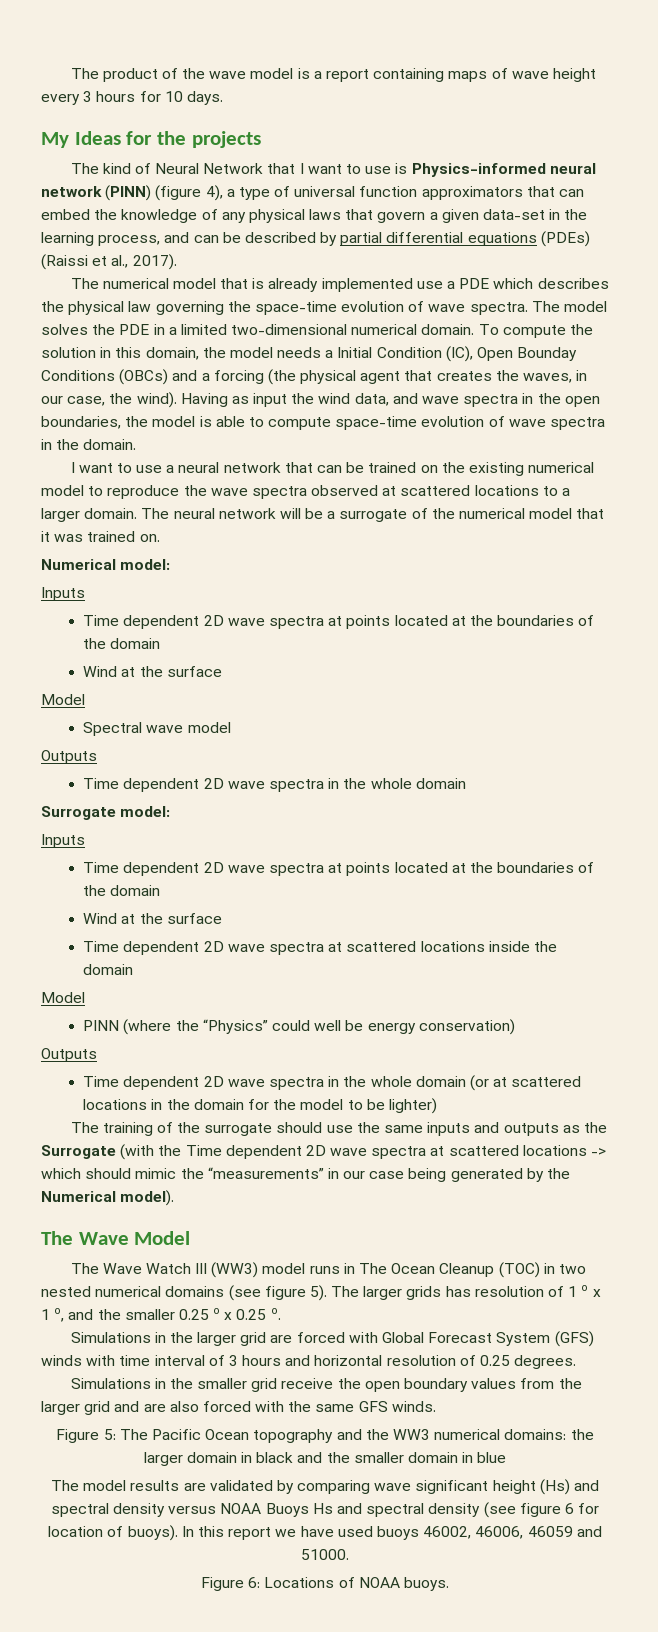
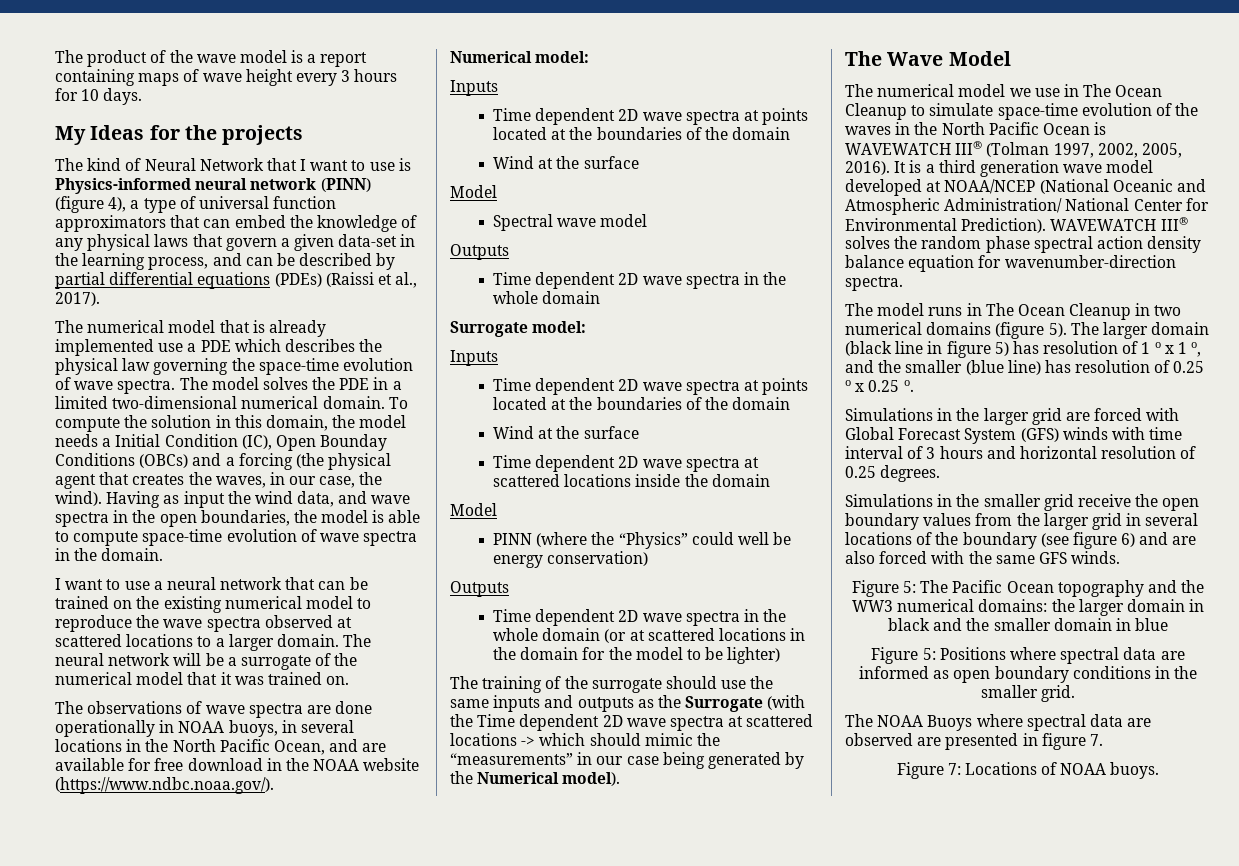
(160, 538) none -> [55,701,373,718] [55,720,354,737] [55,739,387,755] [55,758,420,771] [55,777,274,794] // The observations of wave spectra are done operationally in NOAA buoys, in several locations in the North Pacific Ocean, and are available for free download in the NOAA website (https://www.ndbc.noaa.gov/).
[102,1262,259,1278] Wave Watch III (WW3) -> [877,84,1163,97] [845,103,1199,120] [845,122,1107,135] [845,141,1182,158] [845,160,1154,177] [845,179,1206,196] [845,198,1209,215] [845,217,1188,233] [845,236,1202,253] [845,255,1176,272] [845,276,903,291] [845,303,873,316] numerical model we use in The Ocean Cleanup to simulate space-time evolution of the waves in the North Pacific Ocean is WAVEWATCH III® (Tolman 1997, 2002, 2005, 2016). It is a third generation wave model developed at NOAA/NCEP (National Oceanic and Atmospheric Administration/ National Center for Environmental Prediction). WAVEWATCH III® solves the random phase spectral action density balance equation for wavenumber-direction spectra. // The
[498,1262,540,1278] (TOC) -> (1132, 311) none
[41,1286,91,1297] nested -> (1182, 310) none
[228,1285,306,1301] (see figure -> [995,322,1045,339] (figure
[406,1286,442,1300] grids -> [1151,322,1210,335] [845,341,1009,358] domain (black line in figure 5)
(175, 1314) none -> [965,360,1171,375] (blue line) has resolution of
(111, 1408) none -> [1126,513,1199,526] [845,532,1136,549] in several locations of the boundary (see figure 6)
[50,1479,600,1495] [50,1502,600,1518] [48,1525,602,1541] [301,1549,349,1560] [201,1577,261,1591] The model results are validated by comparing wave significant height (Hs) and spectral density versus NOAA Buoys Hs and spectral density (see figure 6 for location of buoys). In this report we have used buoys 46002, 46006, 46059 and 51000. // Figure 6: -> [871,647,1185,664] [858,666,1198,683] [980,685,1076,702] [845,714,1152,731] [845,733,1103,750] [896,762,961,779] Figure 5: Positions where spectral data are informed as open boundary conditions in the smaller grid. // The NOAA Buoys where spectral data are observed are presented in figure 7. // Figure 7:

